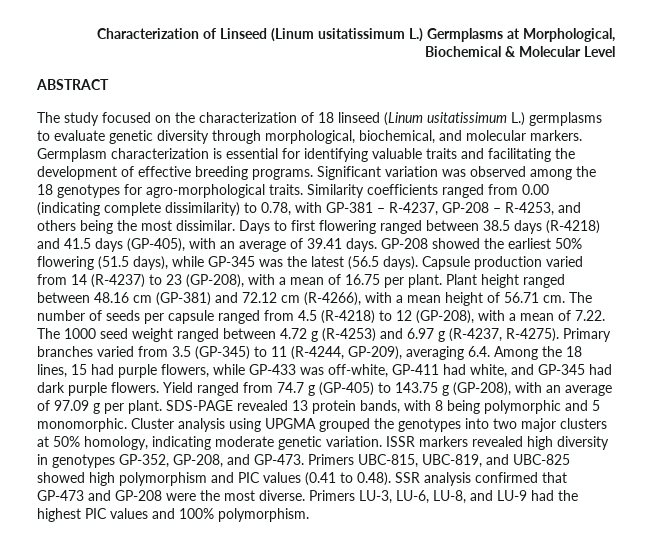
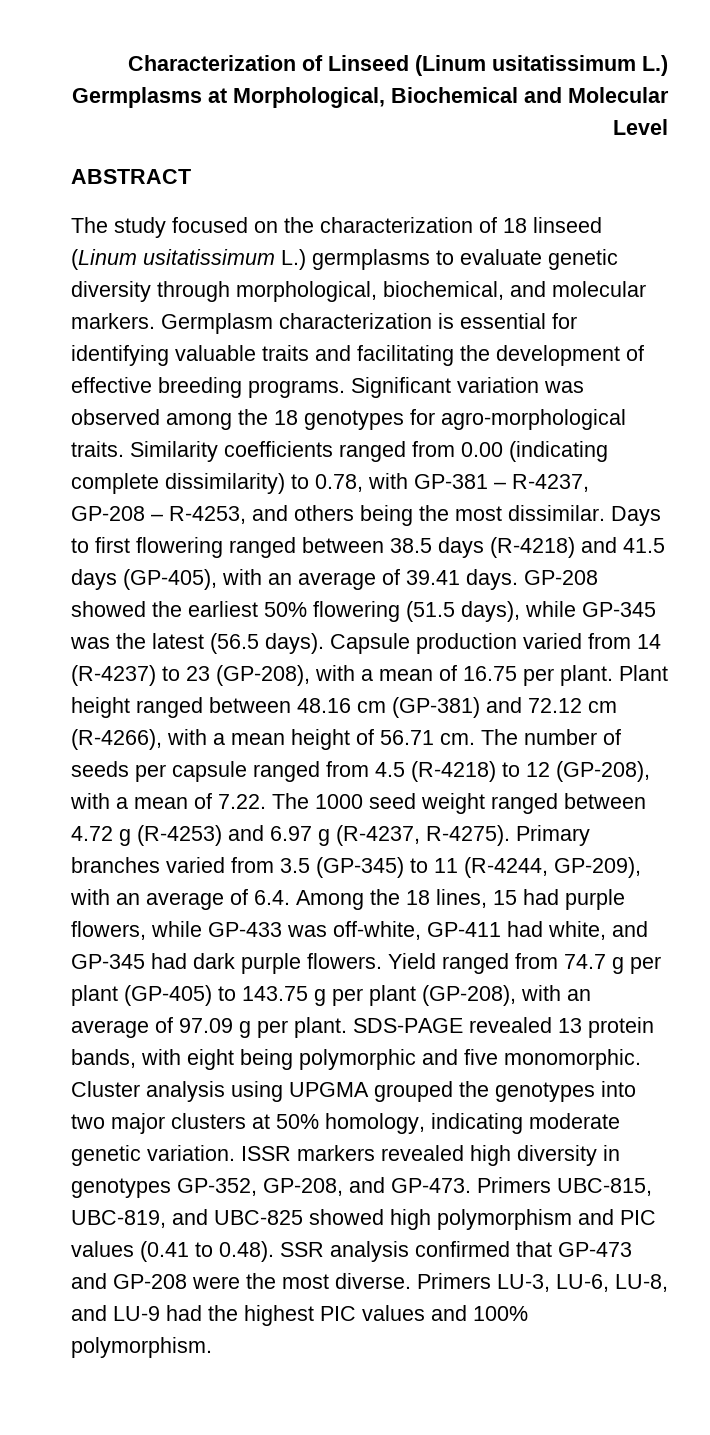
[505,46,516,57] & -> [524,87,562,103] and
[406,346,464,360] averaging -> [70,889,248,910] with an average of
(315, 390) none -> [630,956,661,974] [71,985,118,1006] per plant
(449, 390) none -> [332,985,416,1006] per plant
[435,400,443,411] 8 -> [187,1049,234,1070] eight
[592,400,600,411] 5 -> [464,1049,498,1065] five

